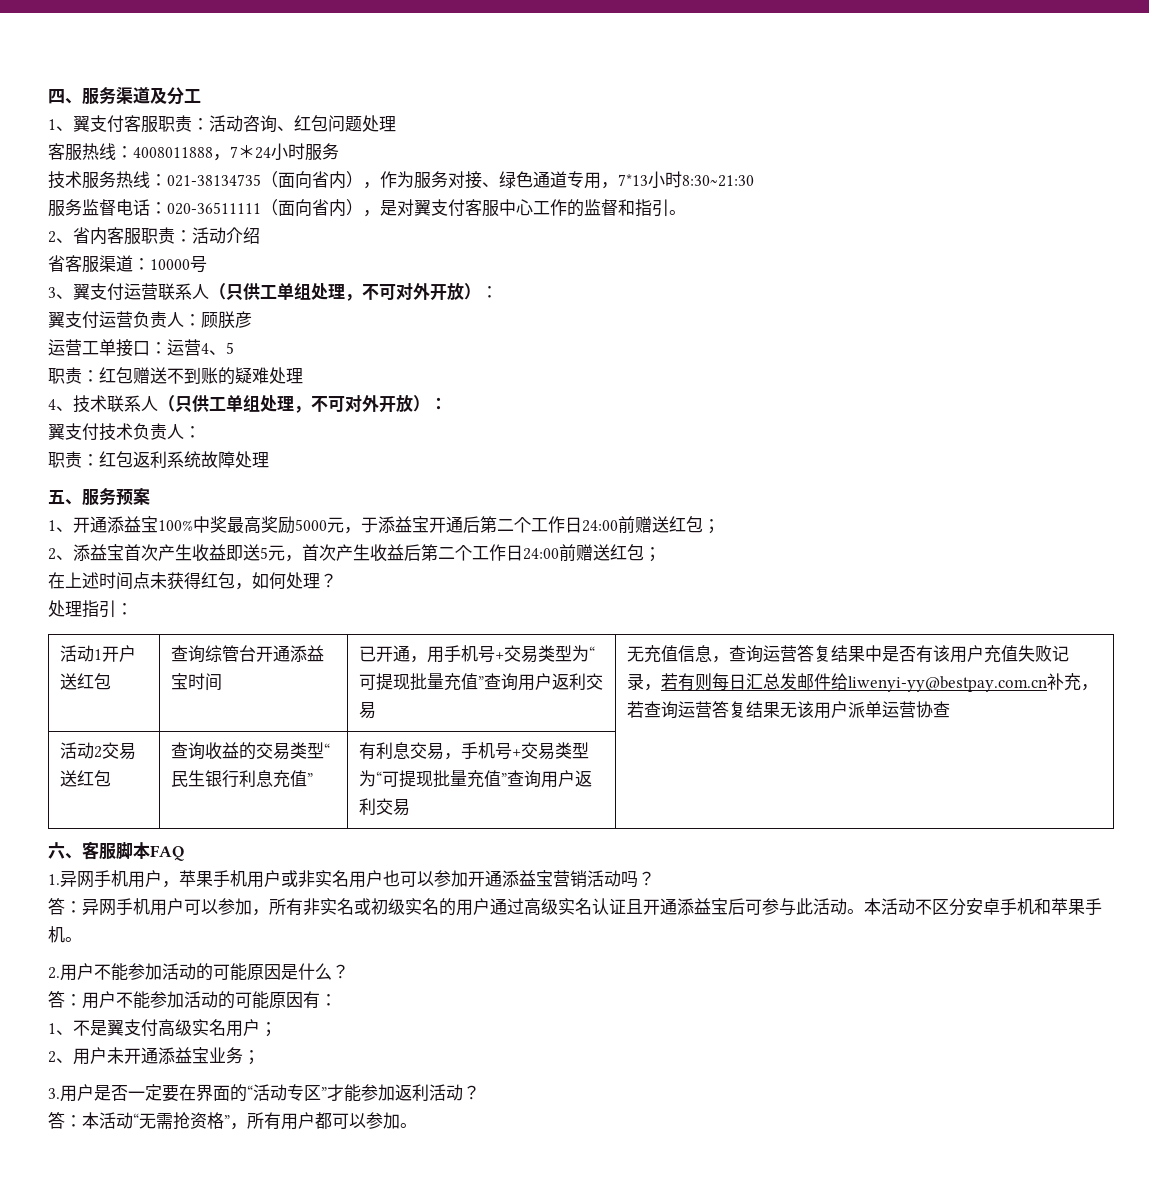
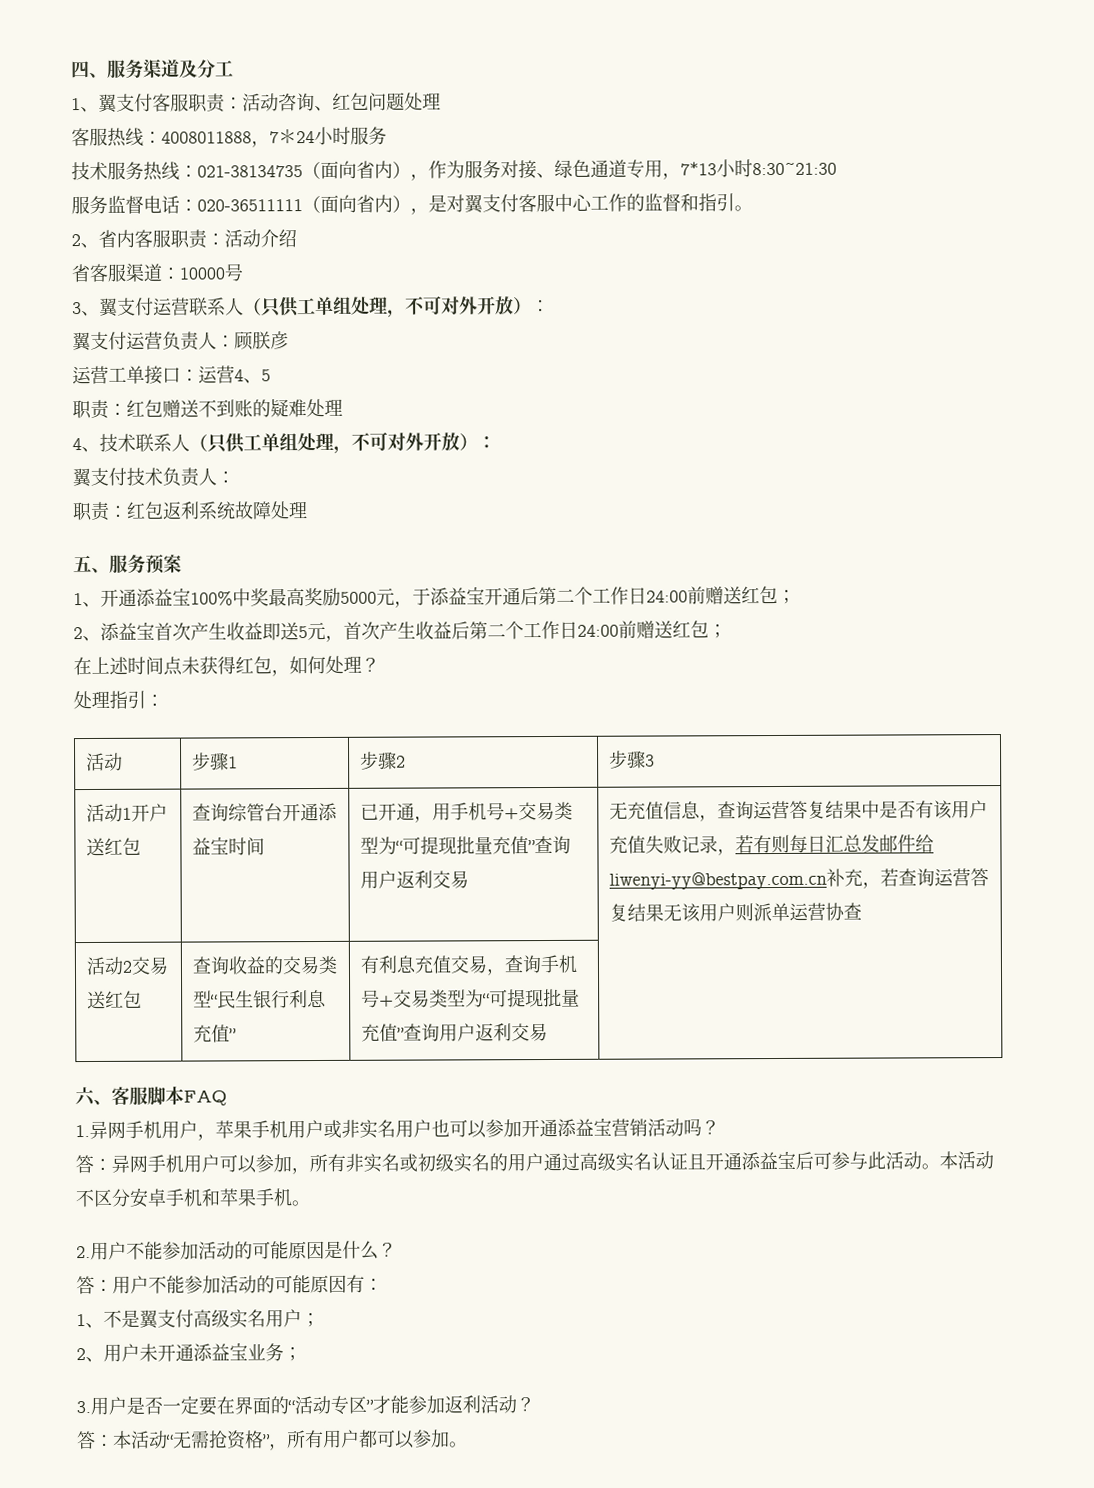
(133, 609) none -> [85,752,123,772] [191,752,238,771] [359,751,406,770] [608,750,655,769] // 活动 | 步骤1 | 步骤2 | 步骤3
(849, 709) none -> [734,903,754,922] 则
[410,742,462,760] 交易， -> [413,955,541,976] 充值交易，查询

